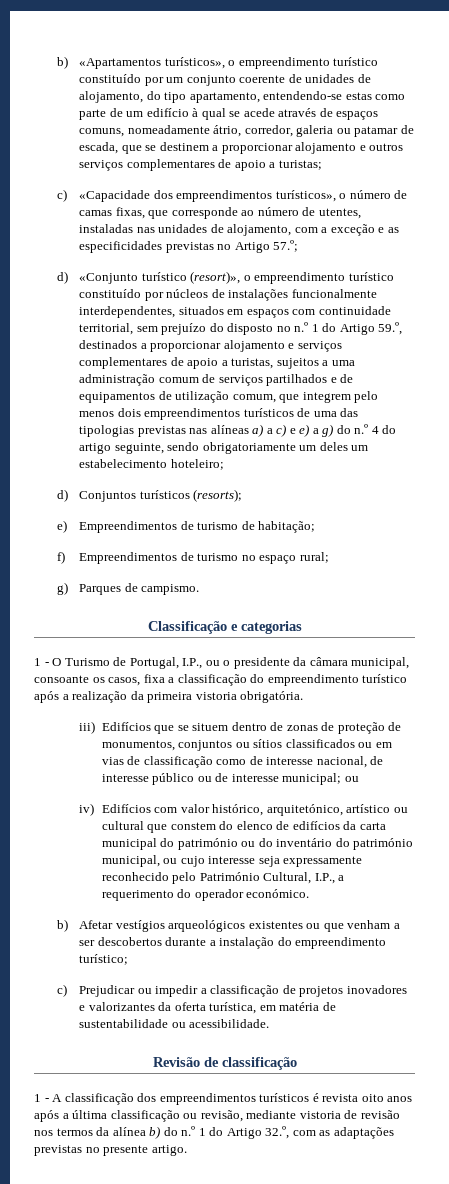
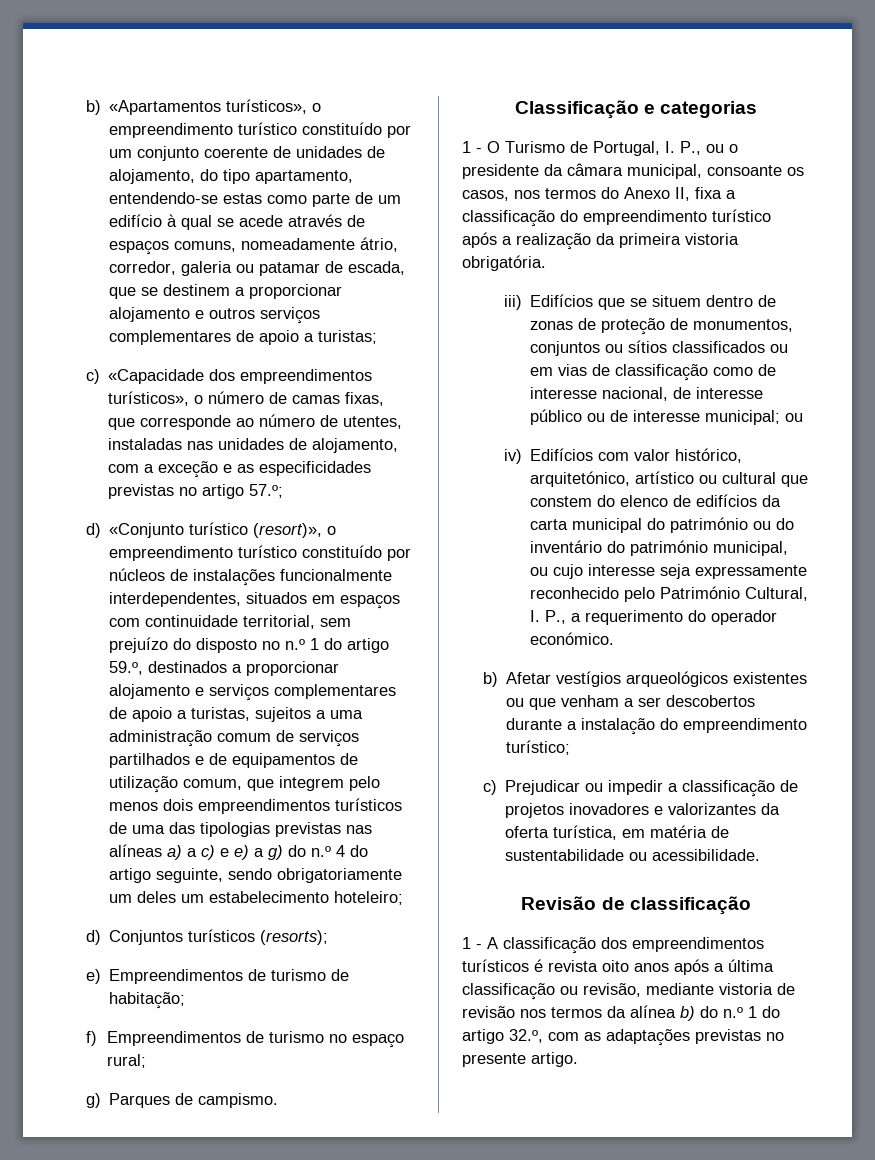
[234,242,270,253] Artigo -> [202,484,245,499] artigo
[339,324,375,335] Artigo -> [347,638,390,653] artigo
[182,658,203,669] I.P., -> [665,141,701,155] I. P.,
(141, 681) none -> [514,187,690,201] nos termos do Anexo II,
[314,873,335,884] I.P., -> [530,610,567,624] I. P.,
[226,1128,262,1139] Artigo -> [462,1029,504,1044] artigo

